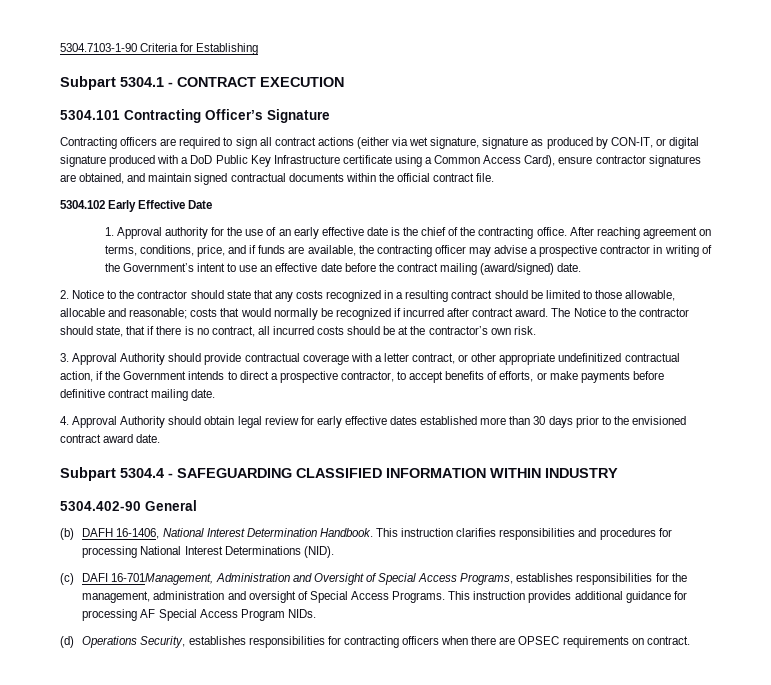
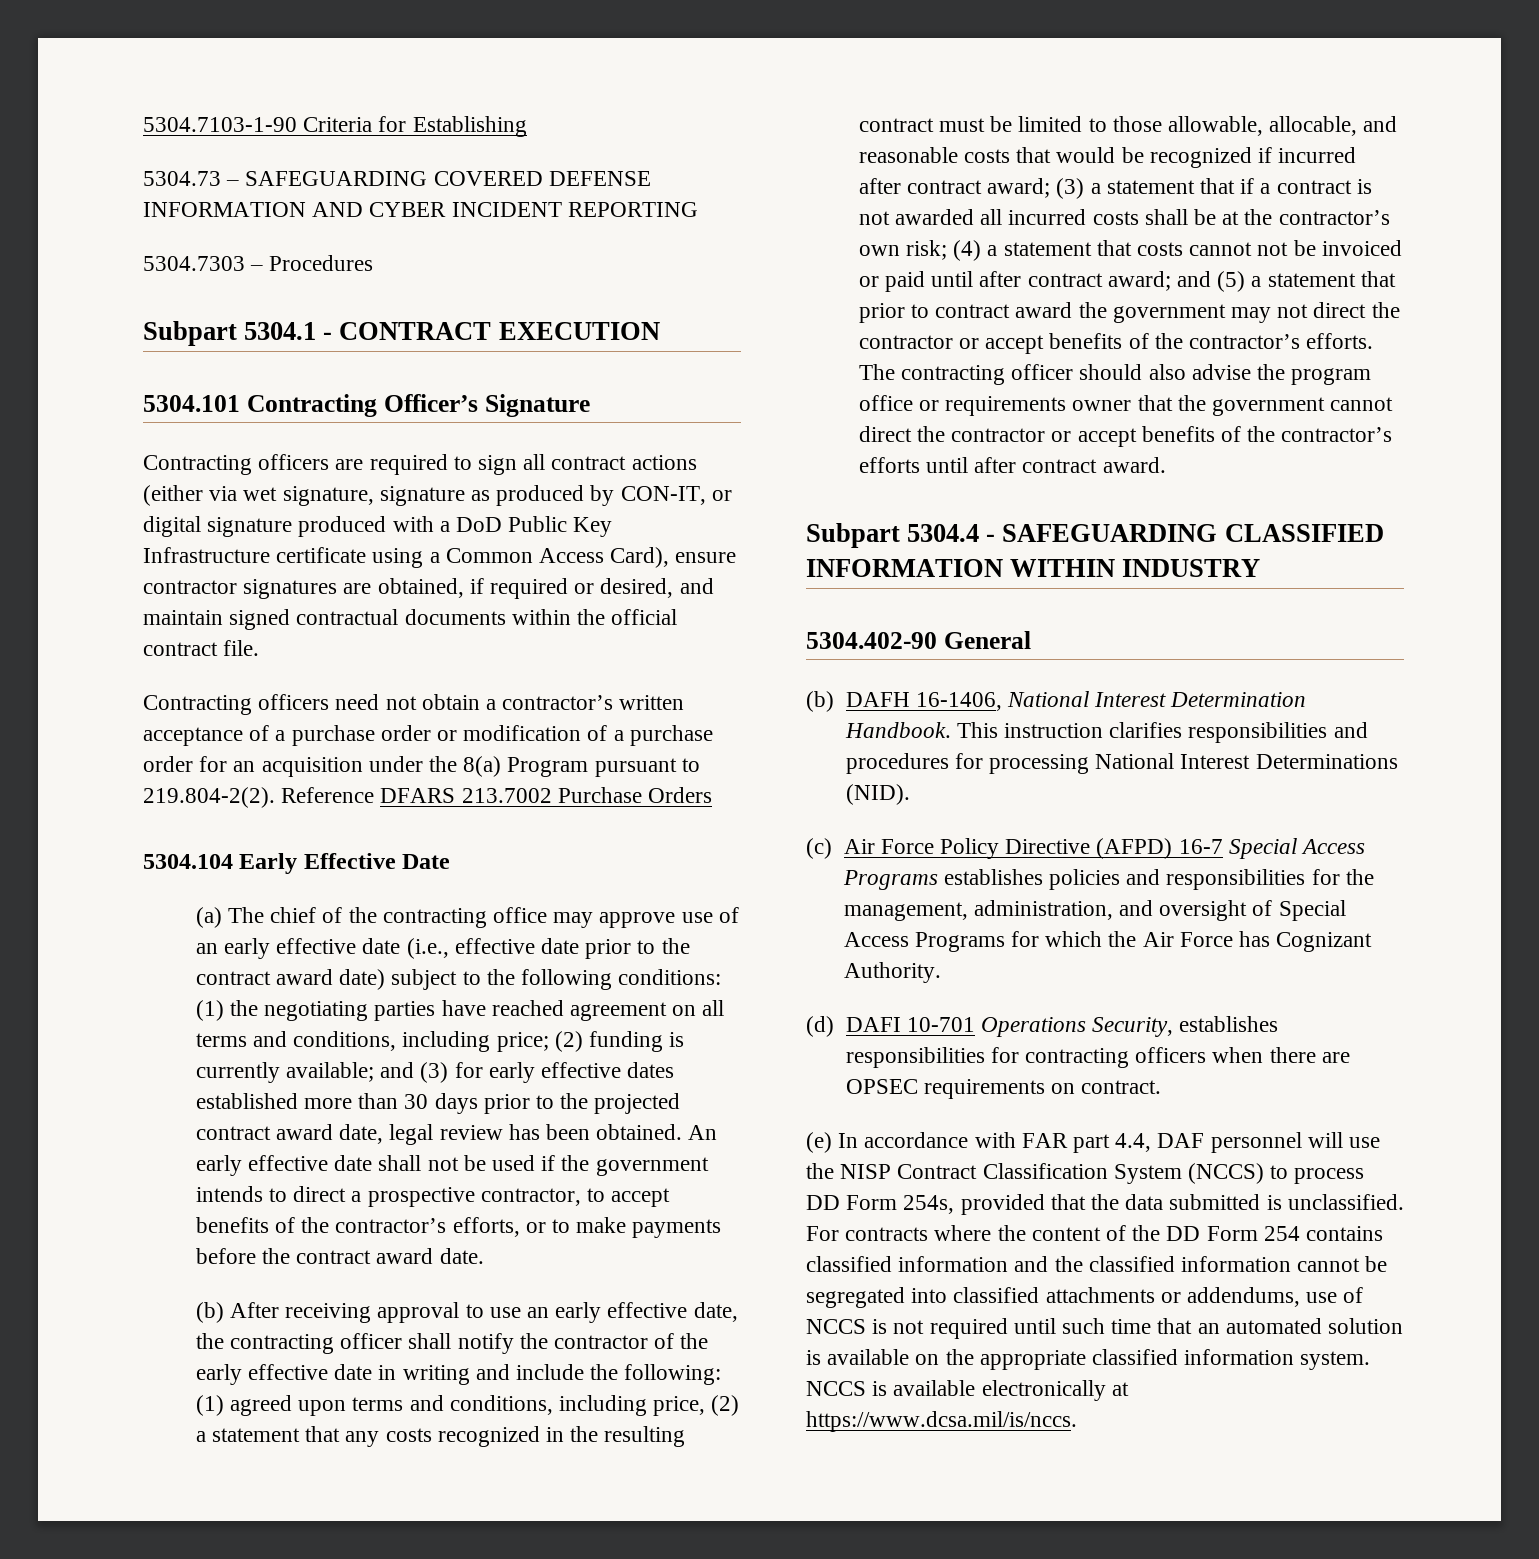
(259, 49) none -> [143,171,651,186] [143,202,698,217] [143,255,374,271] // 5304.73 – SAFEGUARDING COVERED DEFENSE INFORMATION AND CYBER INCIDENT REPORTING // 5304.7303 – Procedures
(125, 178) none -> [469,578,674,599] if required or desired,
[60,200,213,212] [104,227,243,239] 5304.102 Early Effective Date // 1. Approval authority for the -> [143,694,685,715] [143,725,713,746] [143,756,700,777] [143,787,713,808] [143,853,451,874] [195,907,676,928] Contracting officers need not obtain a contractor’s written acceptance of a purchase order or modification of a purchase order for an acquisition under the 8(a) Program pursuant to 219.804-2(2). Reference DFARS 213.7002 Purchase Orders // 5304.104 Early Effective Date // (a) The chief of the contracting office may approve
[390,227,711,239] [104,245,712,257] [104,263,582,275] [60,290,676,302] [60,308,689,320] [60,326,536,337] [60,353,680,365] [60,371,664,383] [60,389,216,401] [60,416,299,428] is the chief of the contracting office. After reaching agreement on terms, conditions, price, and if funds are available, the contracting officer may advise a prospective contractor in writing of the Government’s intent to use an effective date before the contract mailing (award/signed) date. // 2. Notice to the contractor should state that any costs recognized in a resulting contract should be limited to those allowable, allocable and reasonable; costs that would normally be recognized if incurred after contract award. The Notice to the contractor should state, that if there is no contract, all incurred costs should be at the contractor’s own risk. // 3. Approval Authority should provide contractual coverage with a letter contract, or other appropriate undefinitized contractual action, if the Government intends to direct a prospective contractor, to accept benefits of efforts, or make payments before definitive contract mailing date. // 4. Approval Authority should obtain legal review -> [406,938,690,959] [195,969,722,990] [195,1000,725,1021] [195,1031,685,1052] [195,1062,449,1083] (i.e., effective date prior to the contract award date) subject to the following conditions: (1) the negotiating parties have reached agreement on all terms and conditions, including price; (2) funding is currently available; and (3)
[631,416,686,425] [60,434,161,443] envisioned contract award date. -> [594,1093,681,1114] [195,1124,718,1145] [195,1155,709,1176] [195,1186,671,1207] [195,1217,722,1238] [195,1248,484,1264] [195,1302,738,1323] [195,1333,709,1354] [195,1364,722,1385] [195,1395,740,1416] [195,1426,686,1447] [858,116,1398,136] [858,147,1357,168] [858,178,1372,199] [858,209,1390,225] [858,240,1402,261] [858,271,1396,292] [858,302,1400,323] [858,333,1374,354] [858,364,1372,385] [858,395,1394,416] [858,426,1393,447] [858,457,1166,473] projected contract award date, legal review has been obtained. An early effective date shall not be used if the government intends to direct a prospective contractor, to accept benefits of the contractor’s efforts, or to make payments before the contract award date. // (b) After receiving approval to use an early effective date, the contracting officer shall notify the contractor of the early effective date in writing and include the following: (1) agreed upon terms and conditions, including price, (2) a statement that any costs recognized in the resulting contract must be limited to those allowable, allocable, and reasonable costs that would be recognized if incurred after contract award; (3) a statement that if a contract is not awarded all incurred costs shall be at the contractor’s own risk; (4) a statement that costs cannot not be invoiced or paid until after contract award; and (5) a statement that prior to contract award the government may not direct the contractor or accept benefits of the contractor’s efforts. The contracting officer should also advise the program office or requirements owner that the government cannot direct the contractor or accept benefits of the contractor’s efforts until after contract award.
[82,573,574,585] DAFI 16-701Management, Administration and Oversight of Special Access Programs, establishes -> [843,838,1365,859] [842,869,1161,890] Air Force Policy Directive (AFPD) 16-7 Special Access Programs establishes policies and
[153,591,225,600] administration -> [973,900,1113,920] administration,
[392,591,687,603] [82,609,316,621] Programs. This instruction provides additional guidance for processing AF Special Access Program NIDs. -> [914,931,1373,952] [843,962,941,983] Programs for which the Air Force has Cognizant Authority.
(74, 642) none -> [845,1017,975,1032] DAFI 10-701
(690, 640) none -> [806,1132,1381,1153] [806,1163,1365,1184] [806,1194,1404,1215] [806,1225,1384,1241] [806,1256,1388,1272] [806,1287,1364,1308] [806,1318,1404,1339] [806,1349,1371,1370] [806,1380,1129,1401] [806,1411,1077,1432] // (e) In accordance with FAR part 4.4, DAF personnel will use the NISP Contract Classification System (NCCS) to process DD Form 254s, provided that the data submitted is unclassified. For contracts where the content of the DD Form 254 contains classified information and the classified information cannot be segregated into classified attachments or addendums, use of NCCS is not required until such time that an automated solution is available on the appropriate classified information system. NCCS is available electronically at https://www.dcsa.mil/is/nccs.

